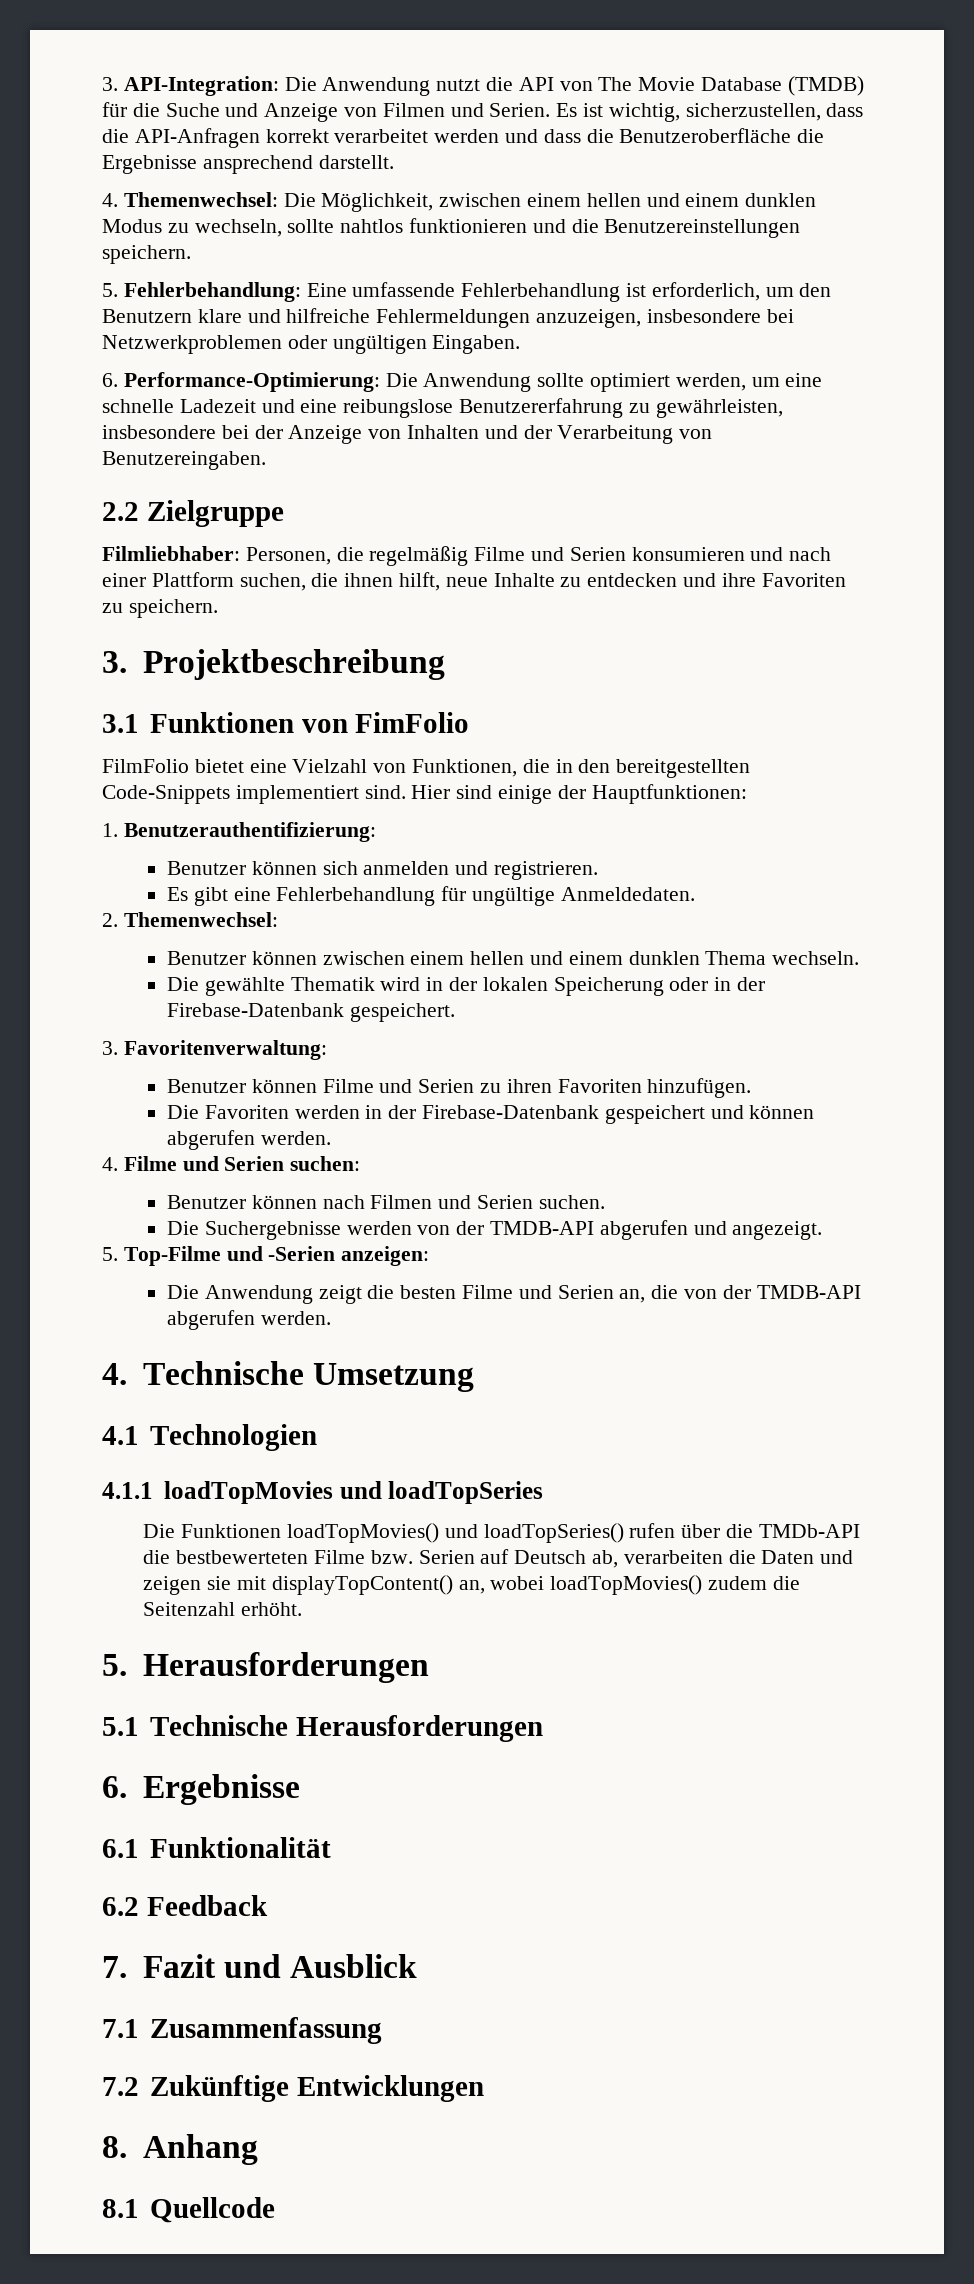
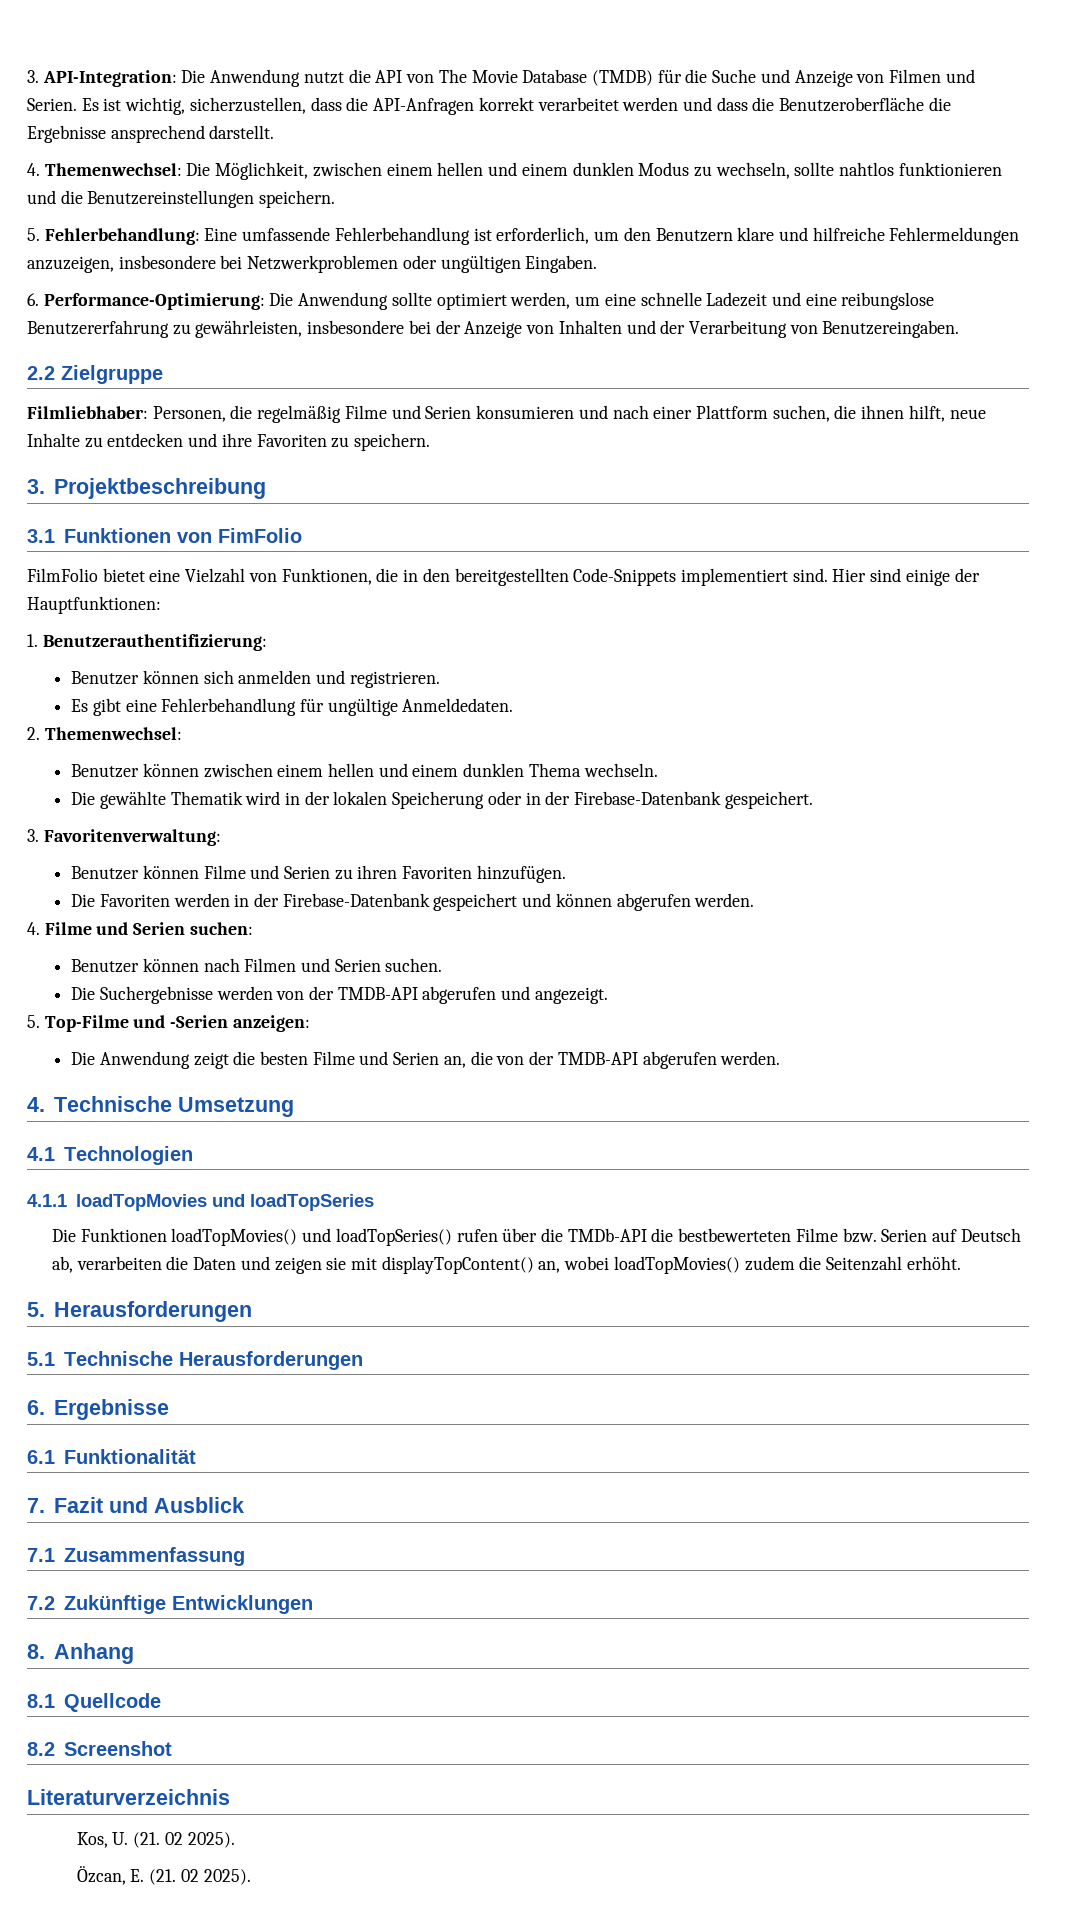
[102,1895,268,1916] // 6.2 Feedback -> (196, 1456) none
(275, 2210) none -> [27,1741,172,1756] [27,1789,230,1805] [76,1832,235,1848] [76,1866,251,1885] // 8.2 Screenshot // Literaturverzeichnis // Kos, U. (21. 02 2025). // Özcan, E. (21. 02 2025).

